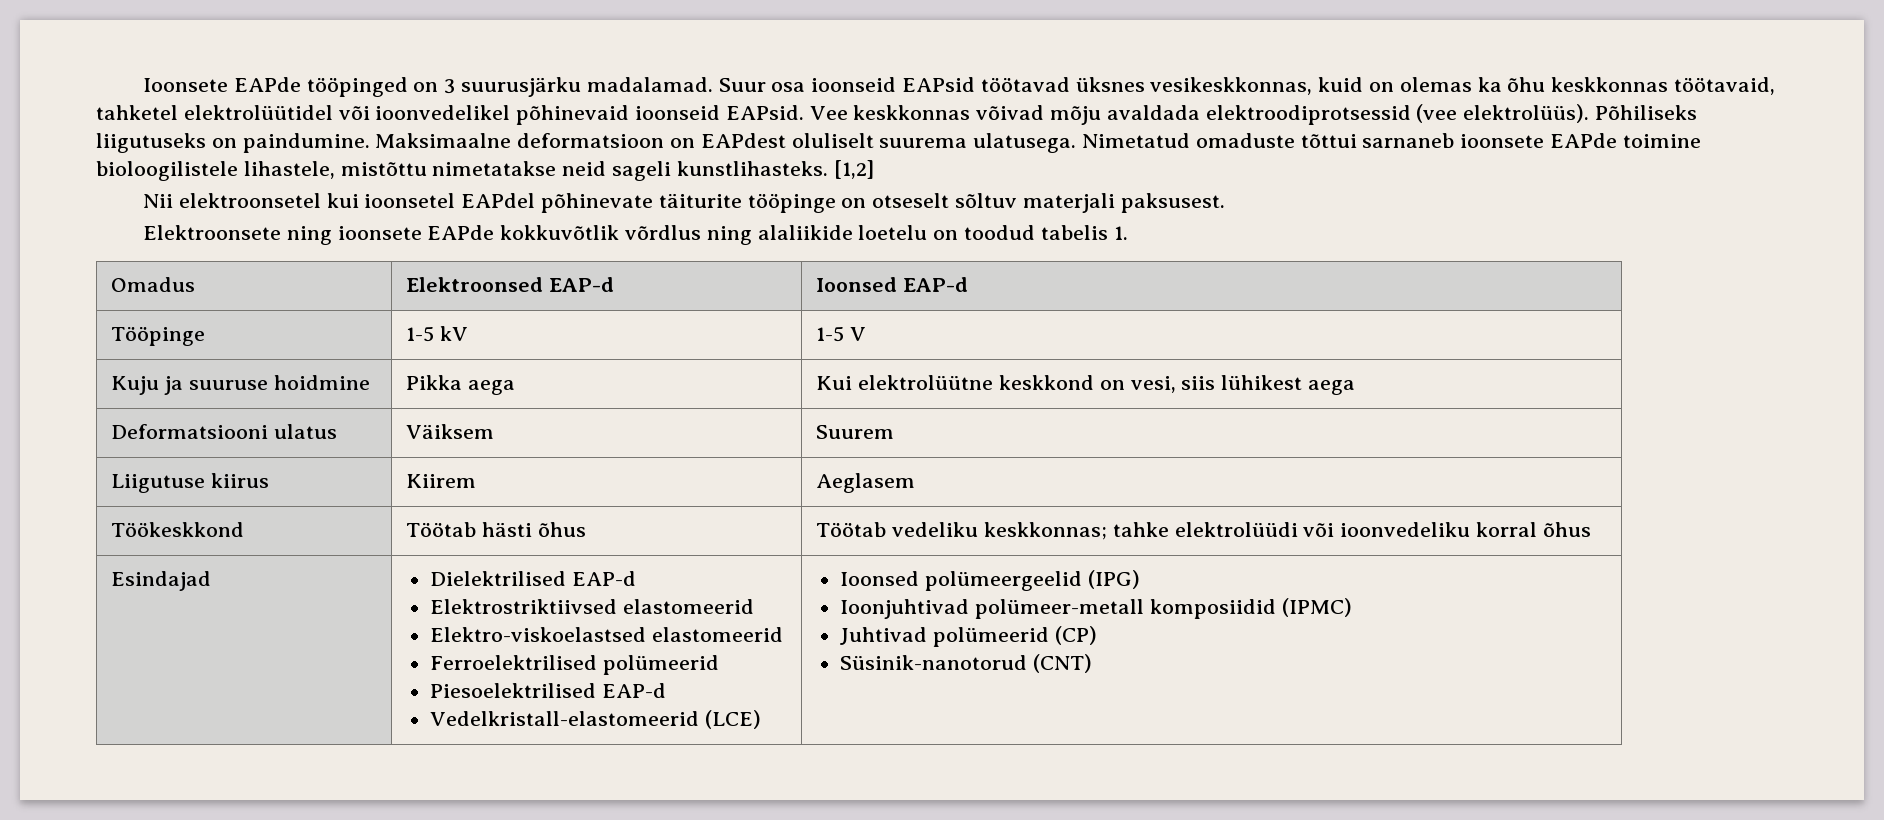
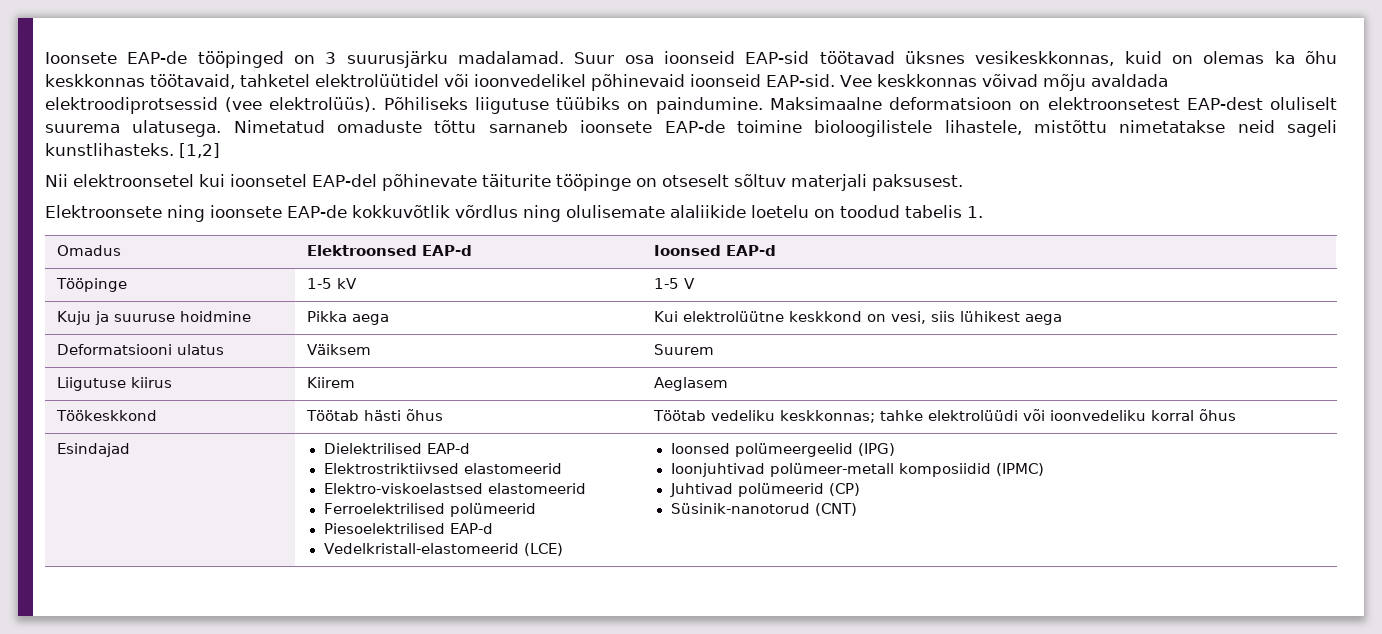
[233,77,301,92] EAPde -> [127,51,188,64] EAP-de
[901,77,975,92] EAPsid -> [745,51,810,64] EAP-sid
[725,105,804,120] EAPsid. -> [766,74,835,87] EAP-sid.
[96,133,206,153] liigutuseks -> [474,97,621,114] liigutuse tüübiks
[700,133,786,148] EAPdest -> [1047,97,1263,110] elektroonsetest EAP-dest
[1300,134,1357,148] tõttui -> [434,120,477,133] tõttu
[1550,133,1618,148] EAPde -> [664,120,725,133] EAP-de
[461,193,536,208] EAPdel -> [312,174,377,187] EAP-del
[427,225,495,240] EAPde -> [287,205,347,218] EAP-de
(752, 235) none -> [566,205,665,218] olulisemate

